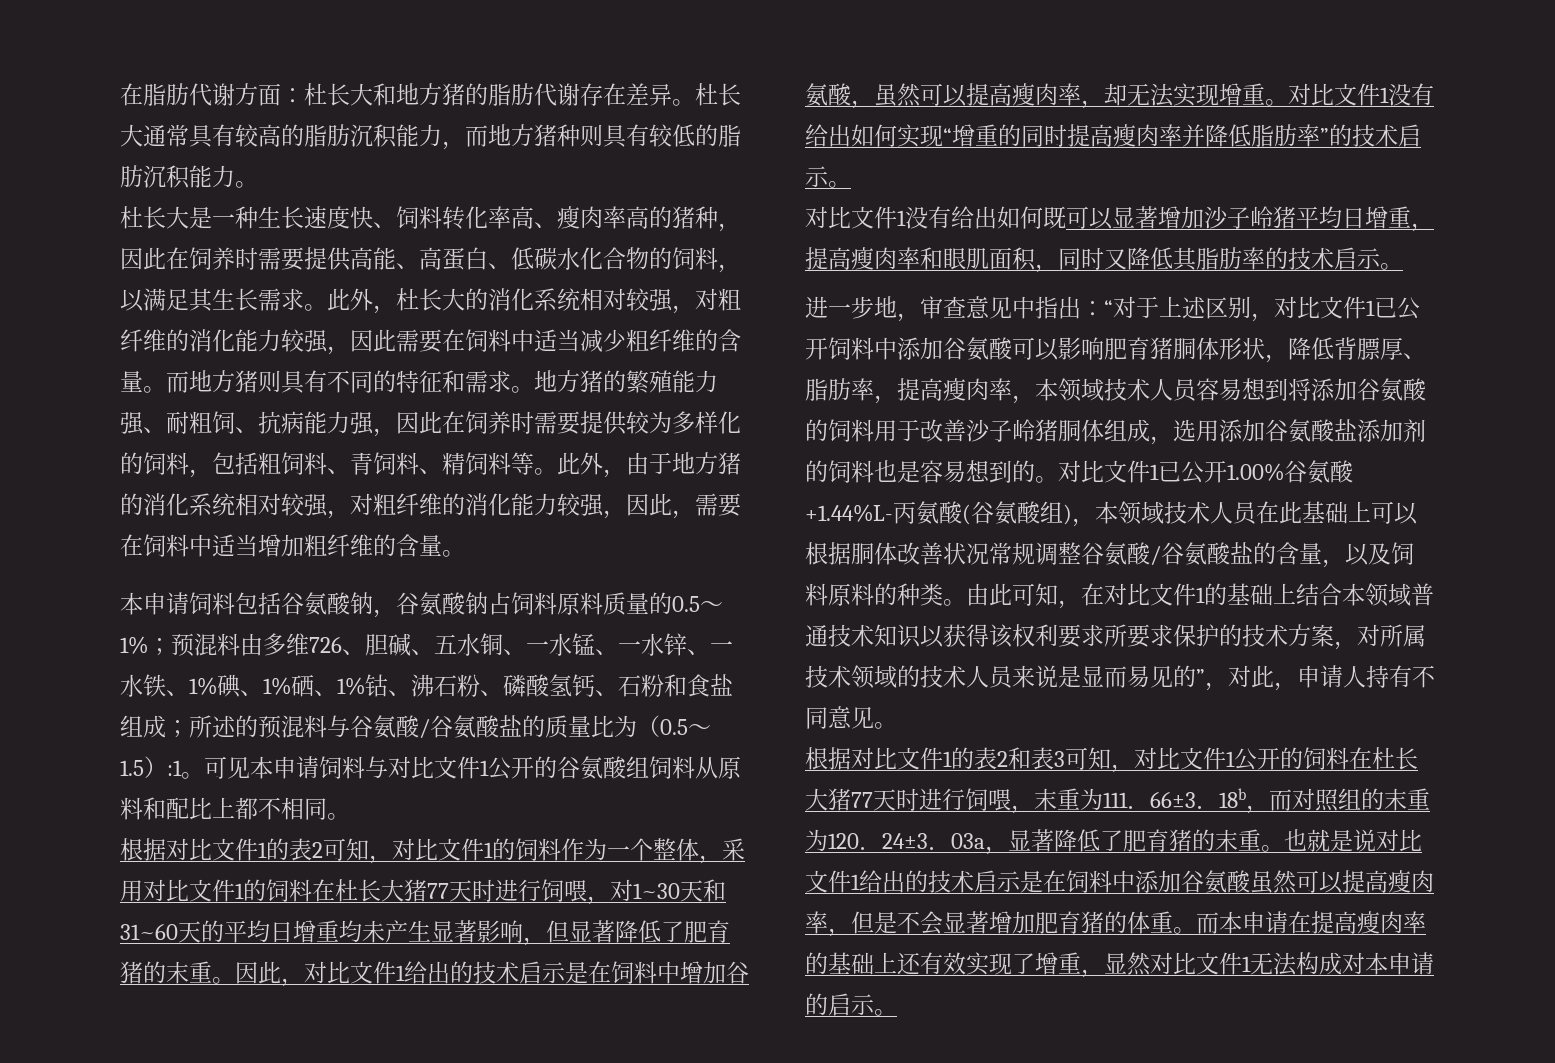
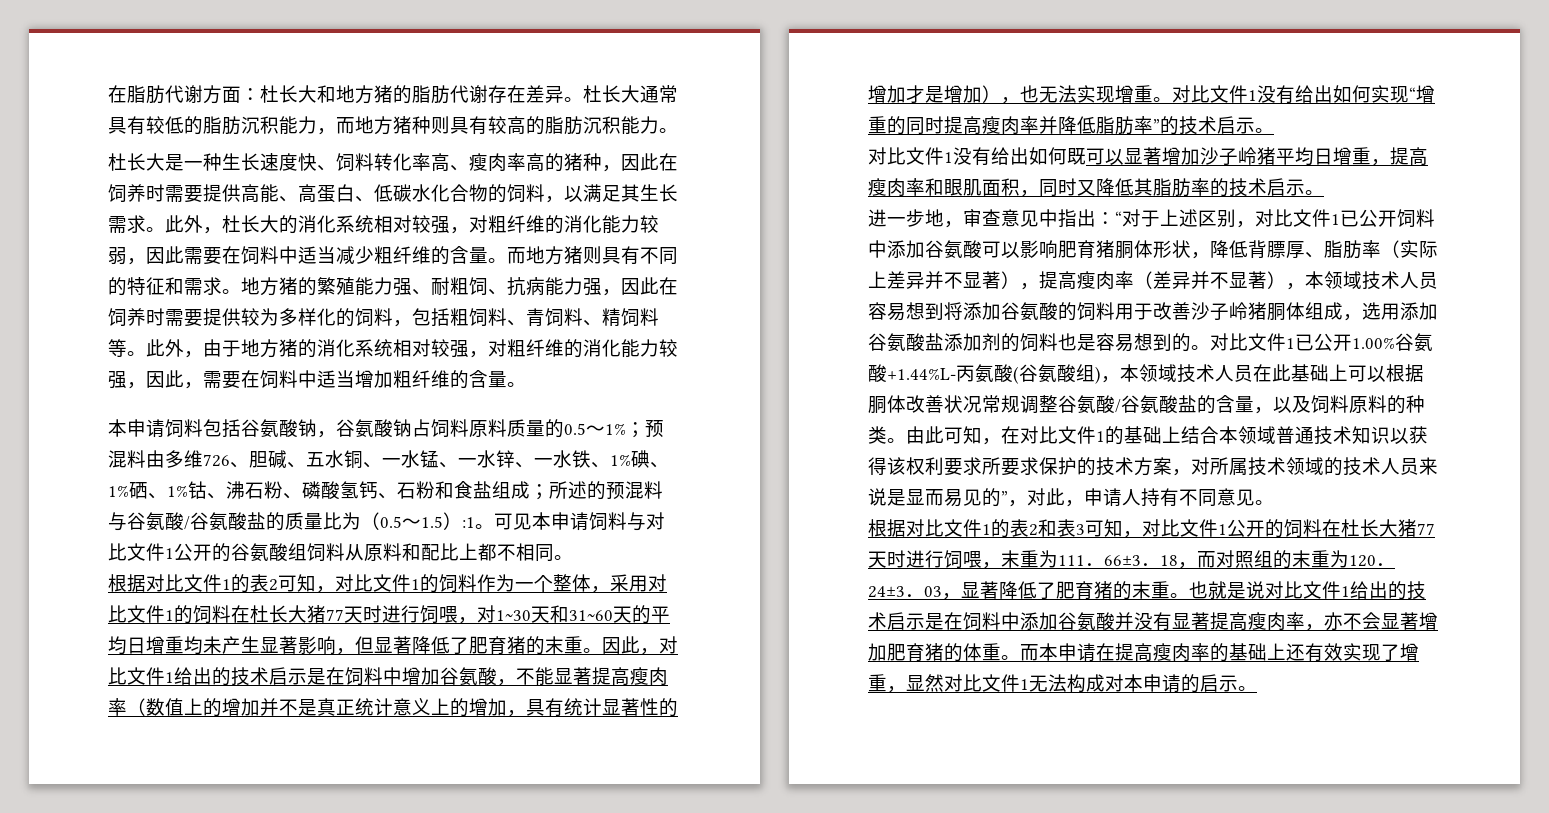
[258,124,281,147] 高 -> [165,116,184,134] 低
[672,124,695,147] 低 -> [507,116,526,135] 高
[304,330,328,353] 强 -> [108,247,127,265] 弱
[874,83,1127,109] 虽然可以提高瘦肉率，却 -> [516,667,668,686] [108,698,678,717] [868,85,1039,104] 不能显著提高瘦肉率（数值上的增加并不是真正统计意义上的增加，具有统计显著性的增加才是增加），也
[874,378,1012,404] ，提高瘦肉率 -> [1381,240,1438,258] [868,271,1286,290] （实际上差异并不显著），提高瘦肉率（差异并不显著）
[1219,788,1246,808] 18b -> [1160,555,1178,566] 18
[951,833,985,849] 03a -> [924,586,942,597] 03
[1250,870,1434,894] [805,911,897,937] 虽然可以提高瘦肉率，但是 -> [1115,612,1343,631] 并没有显著提高瘦肉率，亦

